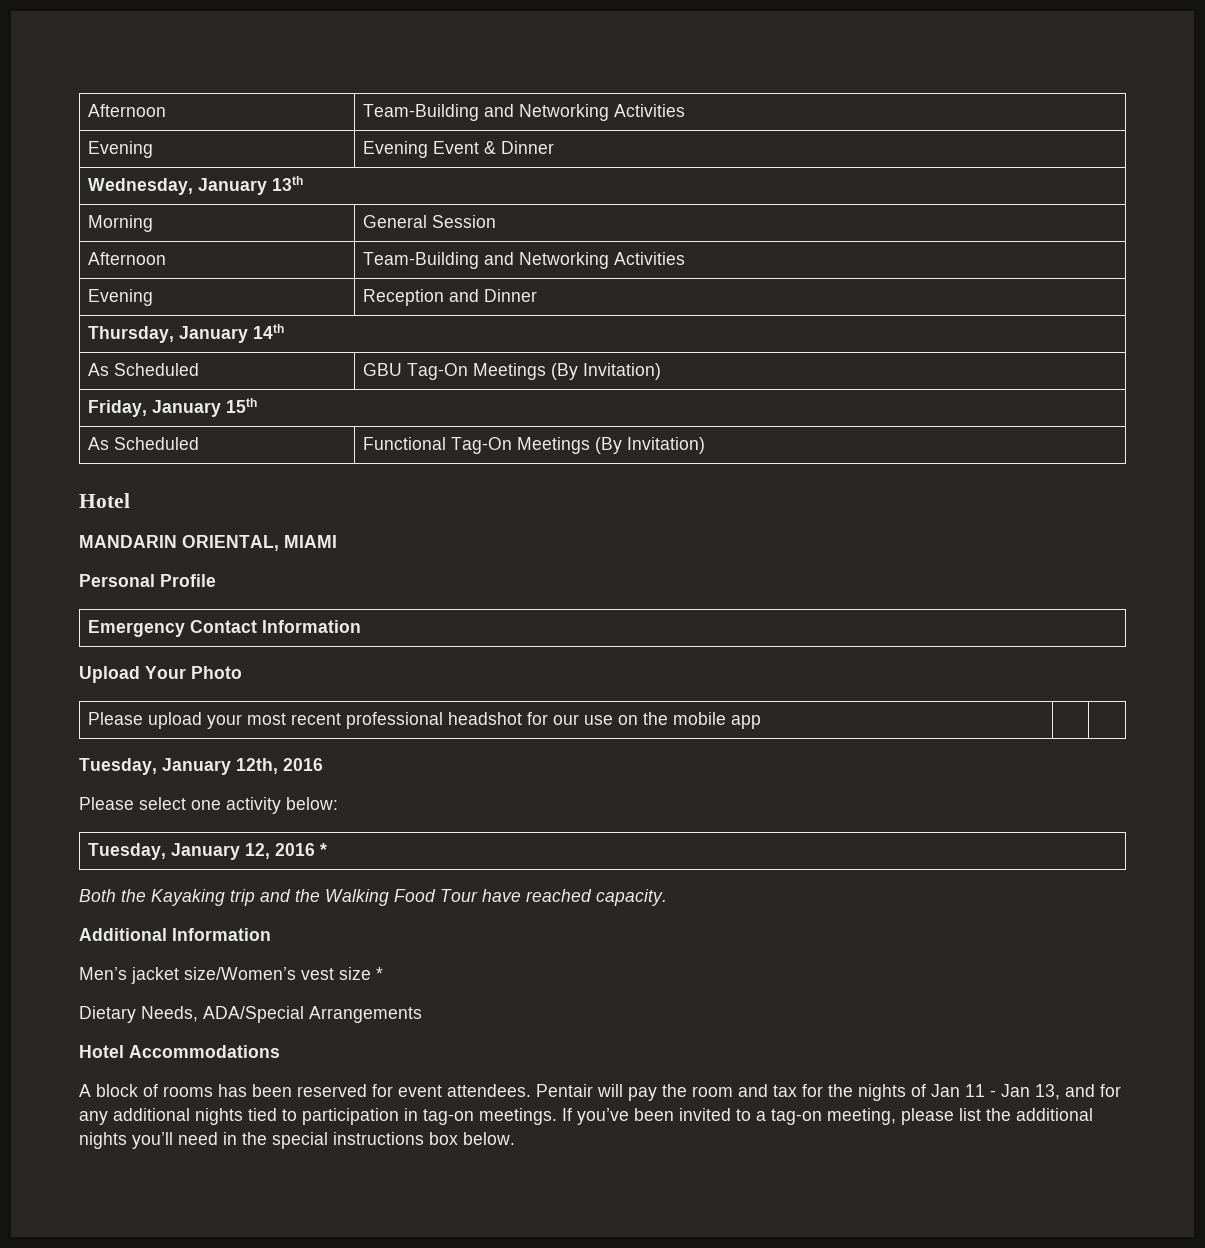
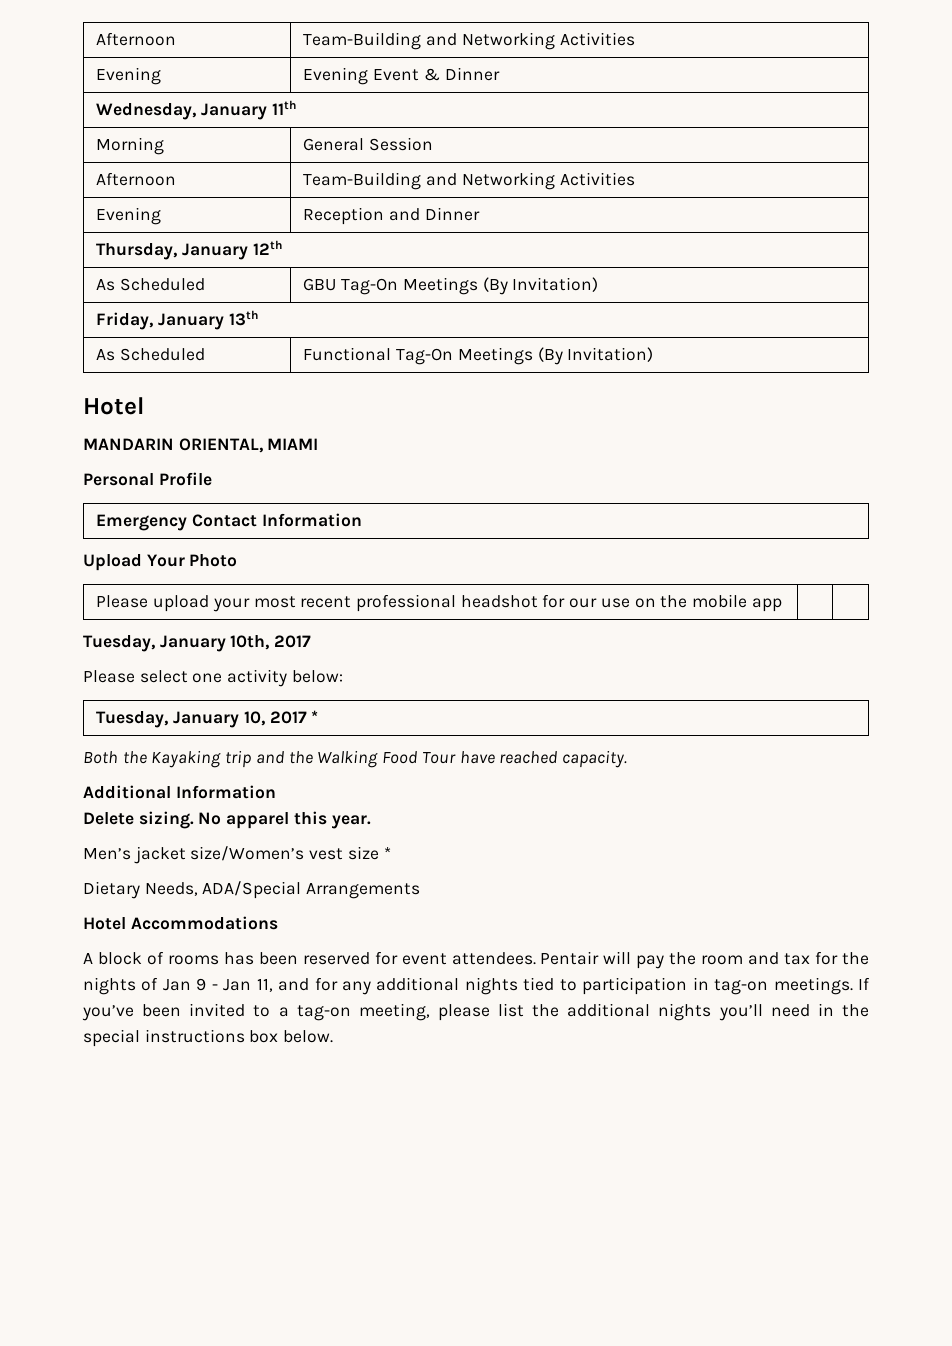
[271,176,303,191] 13th -> [271,100,296,115] 11th
[252,324,284,339] 14th -> [252,240,282,255] 12th
[225,398,257,413] 15th -> [228,310,258,326] 13th
[236,758,323,774] 12th, 2016 -> [230,635,312,650] 10th, 2017
[244,843,315,859] 12, 2016 -> [243,711,307,726] 10, 2017
(271, 934) none -> [83,811,371,829] // Delete sizing. No apparel this year.
[965,1084,985,1097] 11 -> [196,978,207,991] 9
[1035,1084,1060,1100] 13, -> [256,978,273,992] 11,

